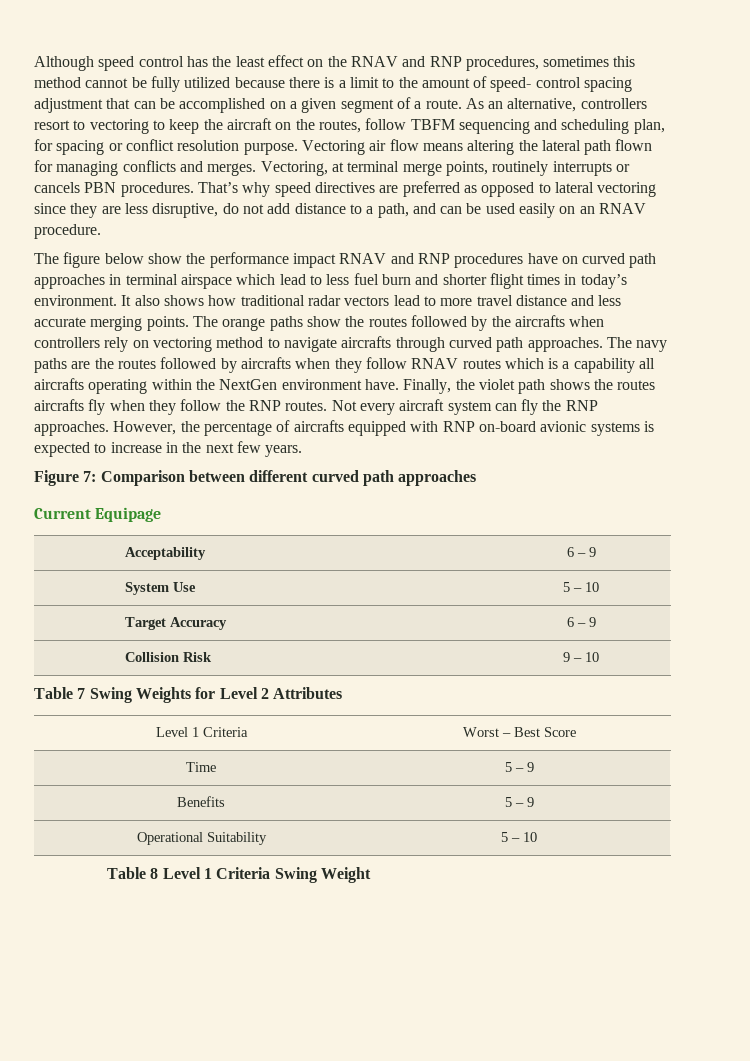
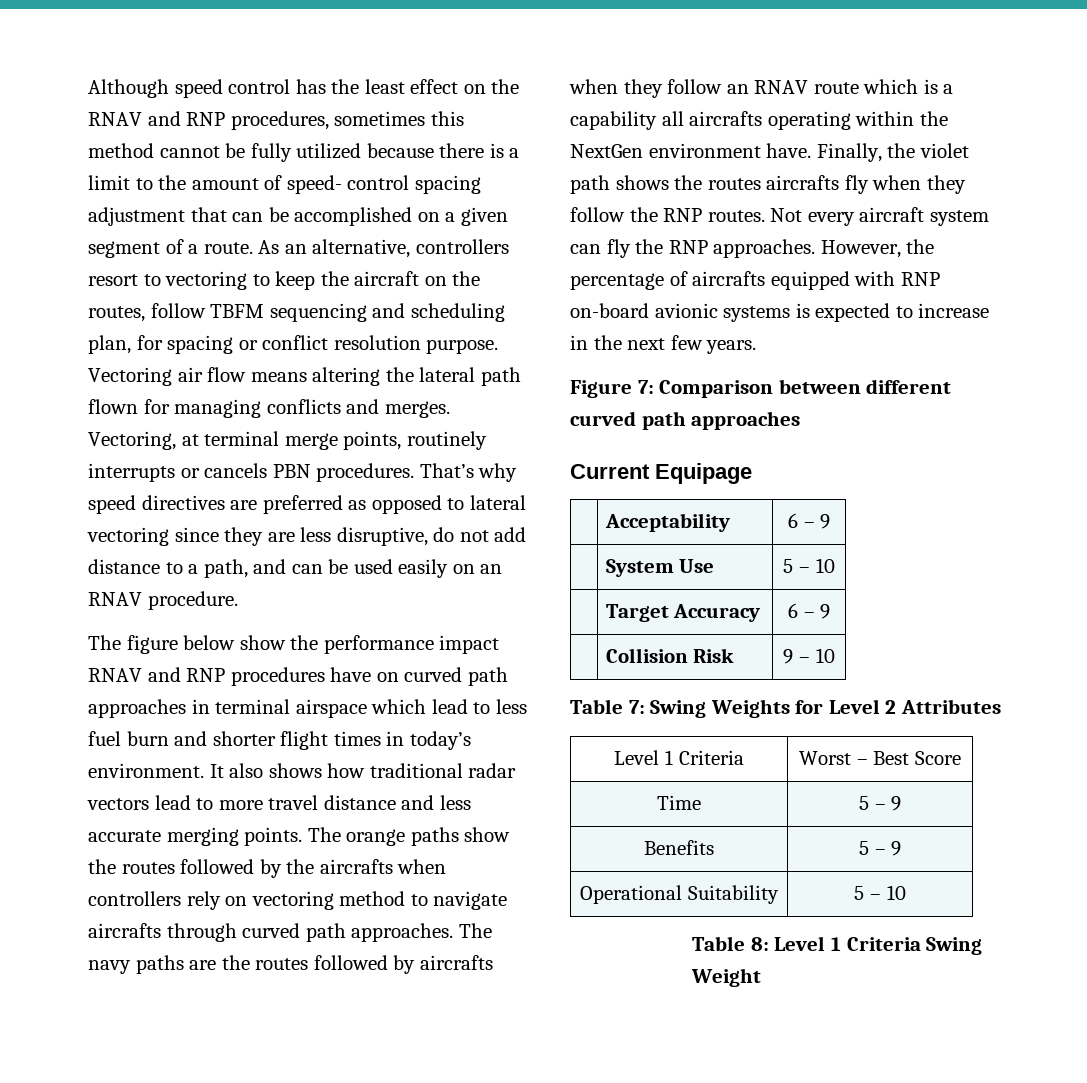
[411,358,501,369] RNAV routes -> [726,80,859,94] an RNAV route
[77,688,86,699] 7 -> [628,700,645,714] 7:
[150,868,159,879] 8 -> [750,937,769,951] 8:

